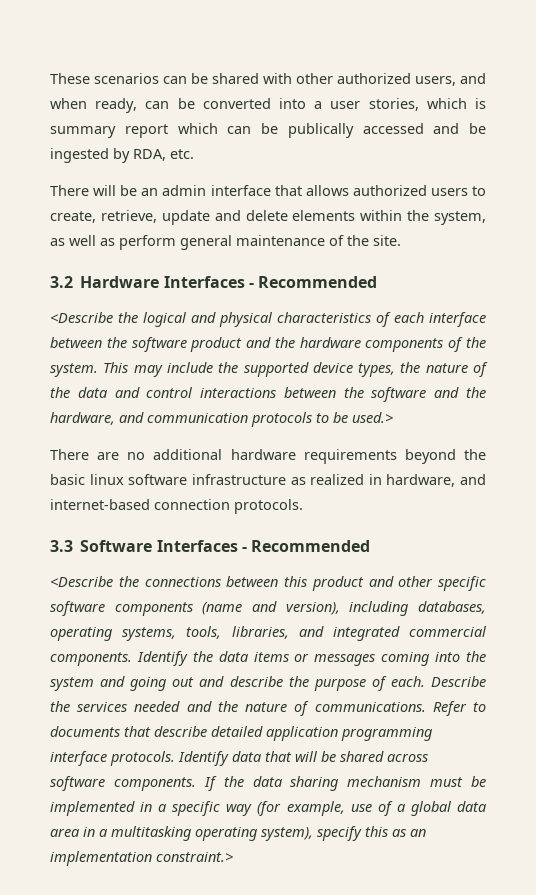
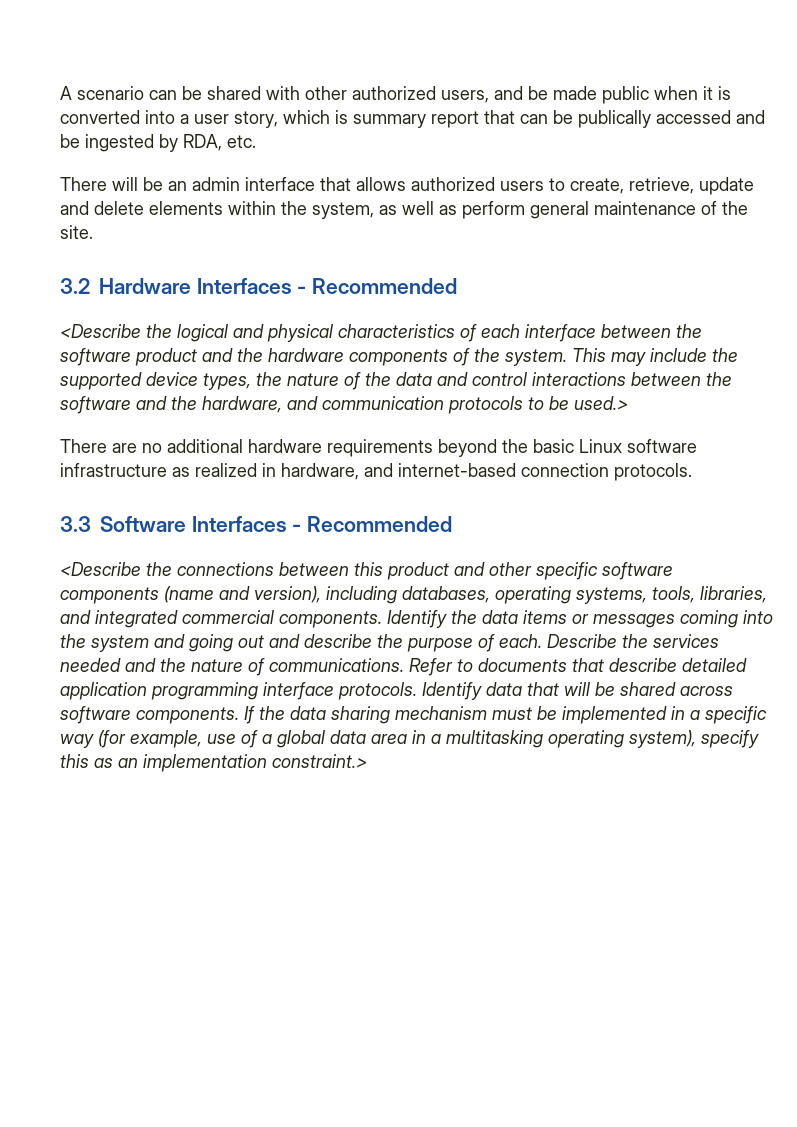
[50,73,159,84] These scenarios -> [60,86,144,100] A scenario
[50,98,195,113] when ready, can be -> [528,86,731,104] be made public when it is
[368,98,419,111] stories, -> [234,111,278,128] story,
[177,123,218,134] which -> [484,110,515,124] that
[89,474,124,485] linux -> [579,439,622,453] Linux

